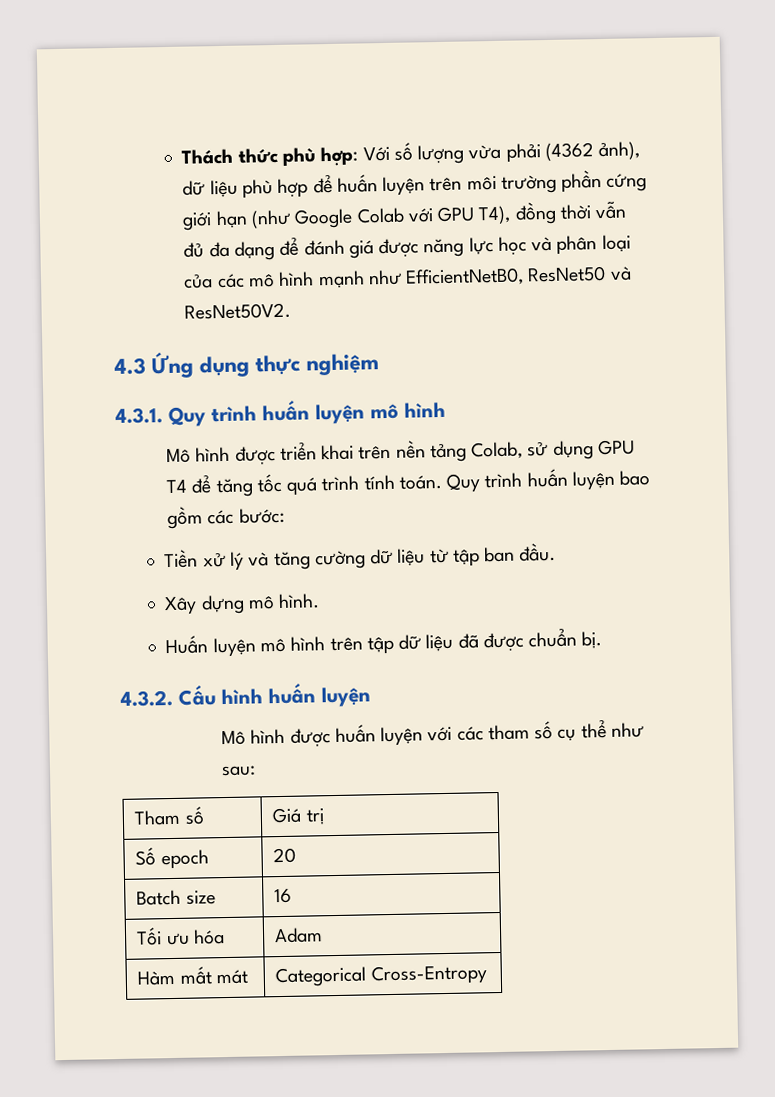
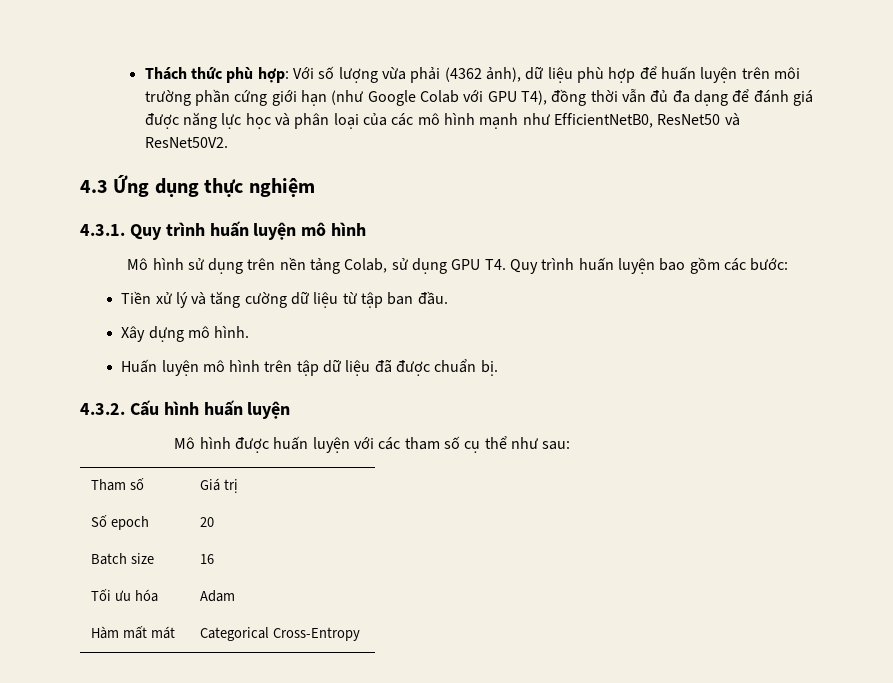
[234,442,355,465] được triển khai -> [187,258,244,274] sử dụng
[166,473,442,498] T4 để tăng tốc quá trình tính toán. -> [484,259,506,270] T4.

